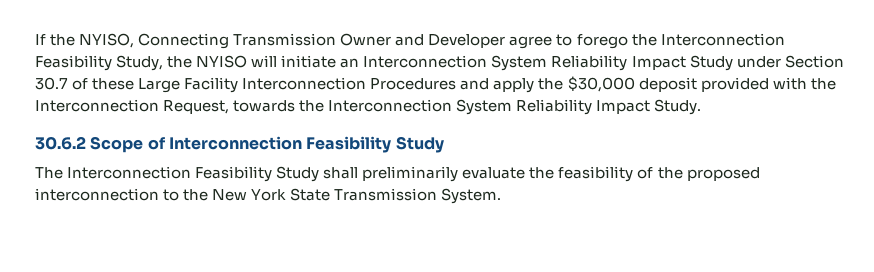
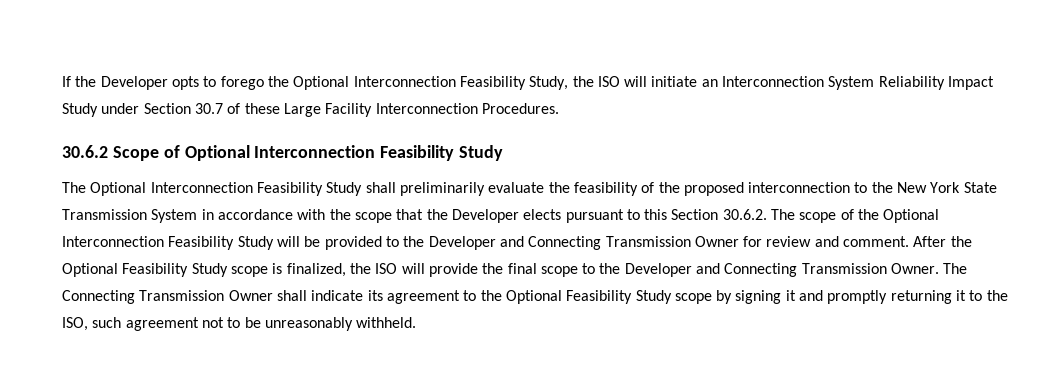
[79,33,553,49] NYISO, Connecting Transmission Owner and Developer agree -> [100,76,199,90] Developer opts
(657, 40) none -> [293,76,350,90] Optional
[196,55,248,68] NYISO -> [597,76,620,87] ISO
[370,76,836,93] [35,99,702,115] Procedures and apply the $30,000 deposit provided with the Interconnection Request, towards the Interconnection System Reliability Impact Study. -> [481,103,559,114] Procedures.
(166, 143) none -> [184,145,250,161] Optional
(63, 173) none -> [90,182,147,196] Optional
[441,188,502,204] System. -> [151,209,940,223] [62,236,972,250] [62,263,968,277] [62,290,1008,304] [62,317,417,331] System in accordance with the scope that the Developer elects pursuant to this Section 30.6.2. The scope of the Optional Interconnection Feasibility Study will be provided to the Developer and Connecting Transmission Owner for review and comment. After the Optional Feasibility Study scope is finalized, the ISO will provide the final scope to the Developer and Connecting Transmission Owner. The Connecting Transmission Owner shall indicate its agreement to the Optional Feasibility Study scope by signing it and promptly returning it to the ISO, such agreement not to be unreasonably withheld.

